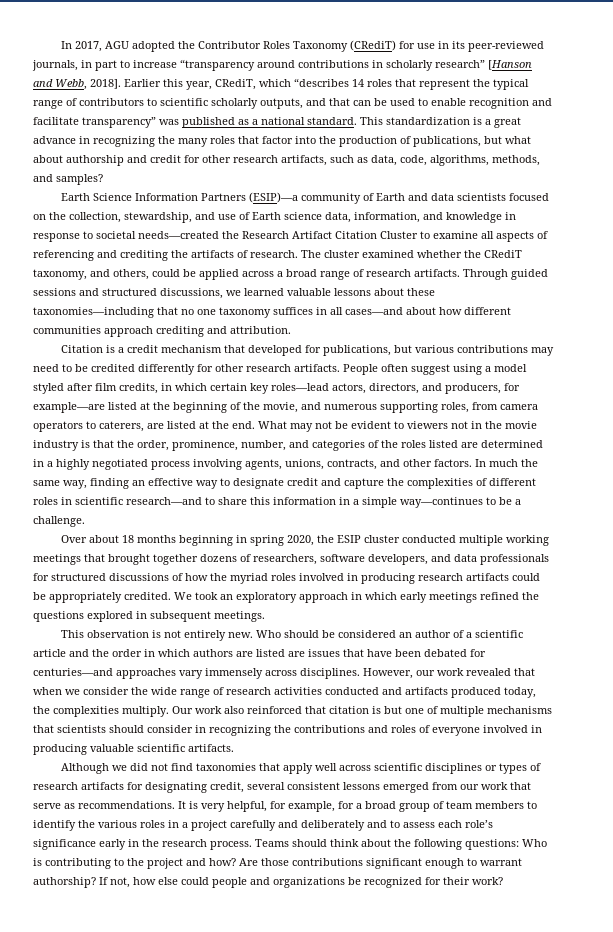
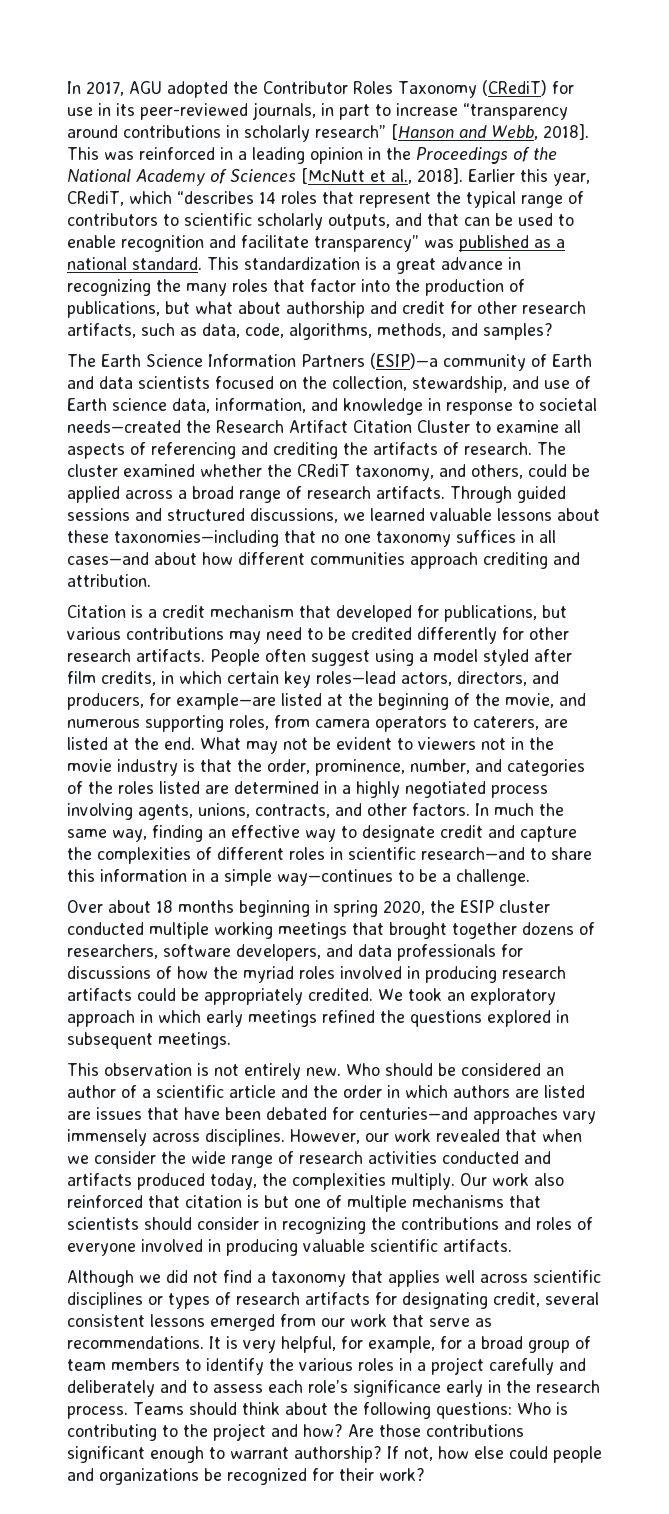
(121, 84) none -> [67,147,557,164] [67,168,463,186] This was reinforced in a leading opinion in the Proceedings of the National Academy of Sciences [McNutt et al., 2018].
(103, 179) none -> [67,354,96,367] The
[51,573,106,581] structured -> (523, 950) none
[195,763,313,774] taxonomies that apply -> [257,1270,440,1287] a taxonomy that applies

